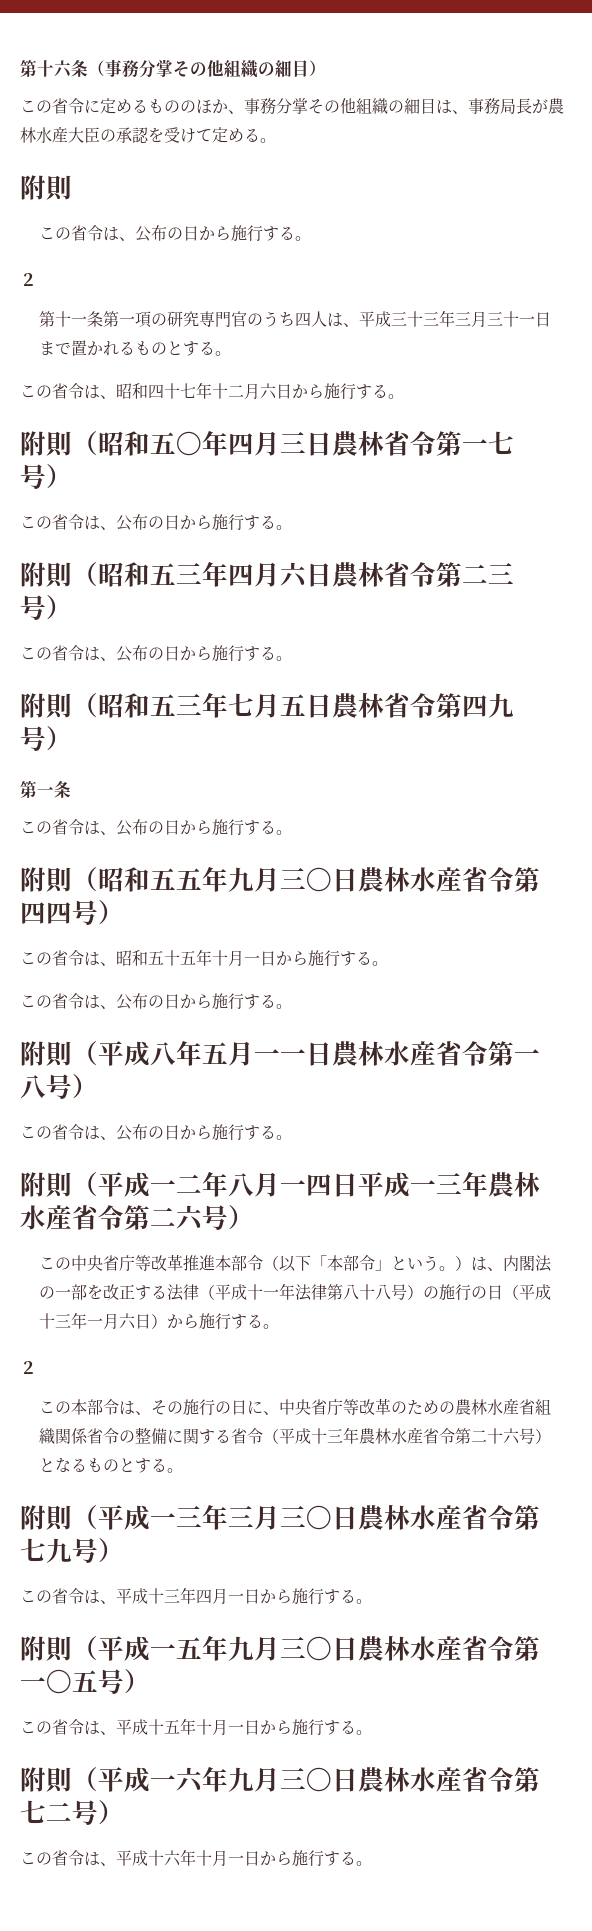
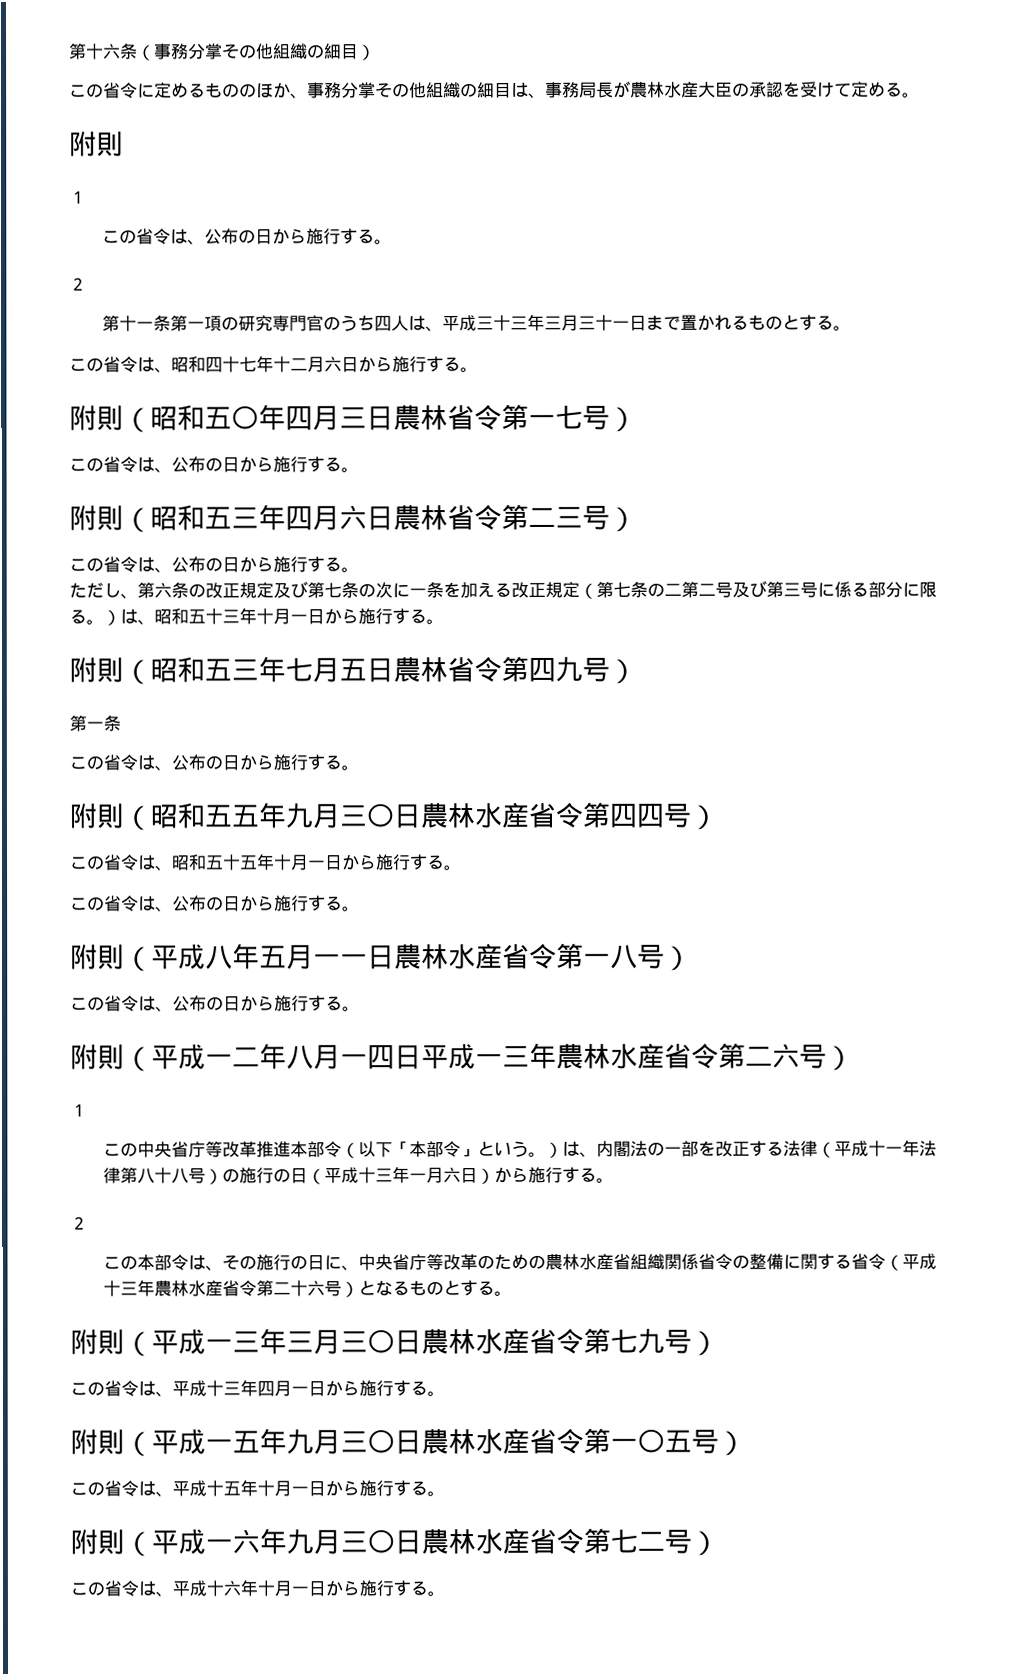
(72, 188) none -> [69,190,87,204] // １
(292, 658) none -> [69,580,937,599] [69,607,444,626] // ただし、第六条の改正規定及び第七条の次に一条を加える改正規定（第七条の二第二号及び第三号に係る部分に限る。）は、昭和五十三年十月一日から施行する。
(254, 1217) none -> [70,1103,88,1117] // １

